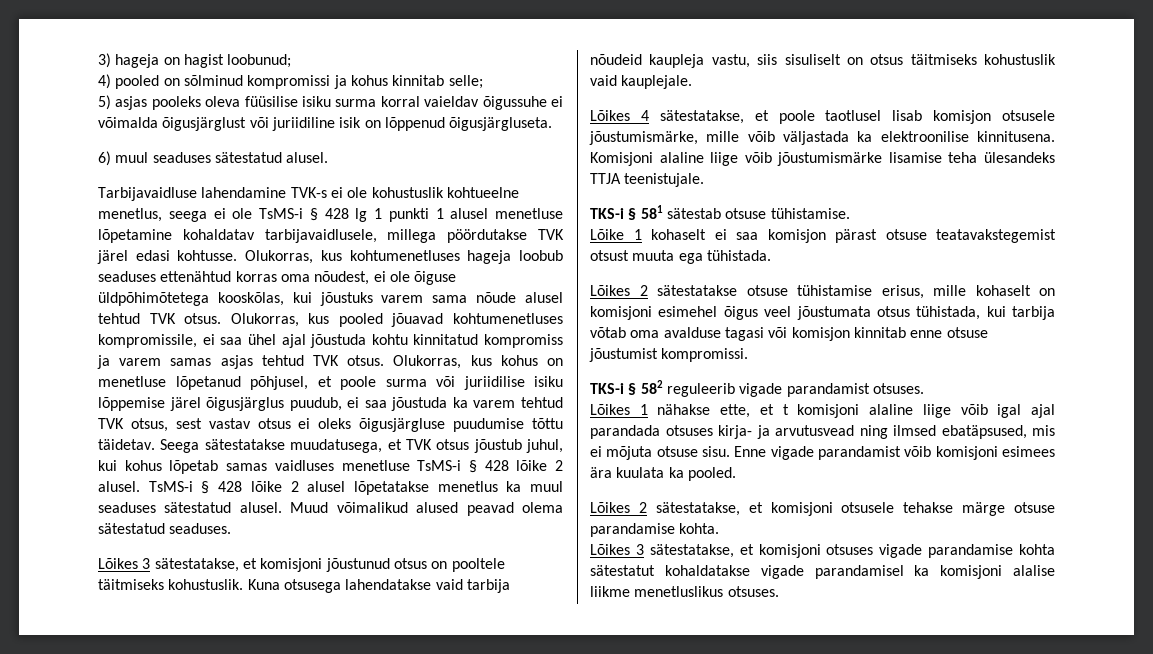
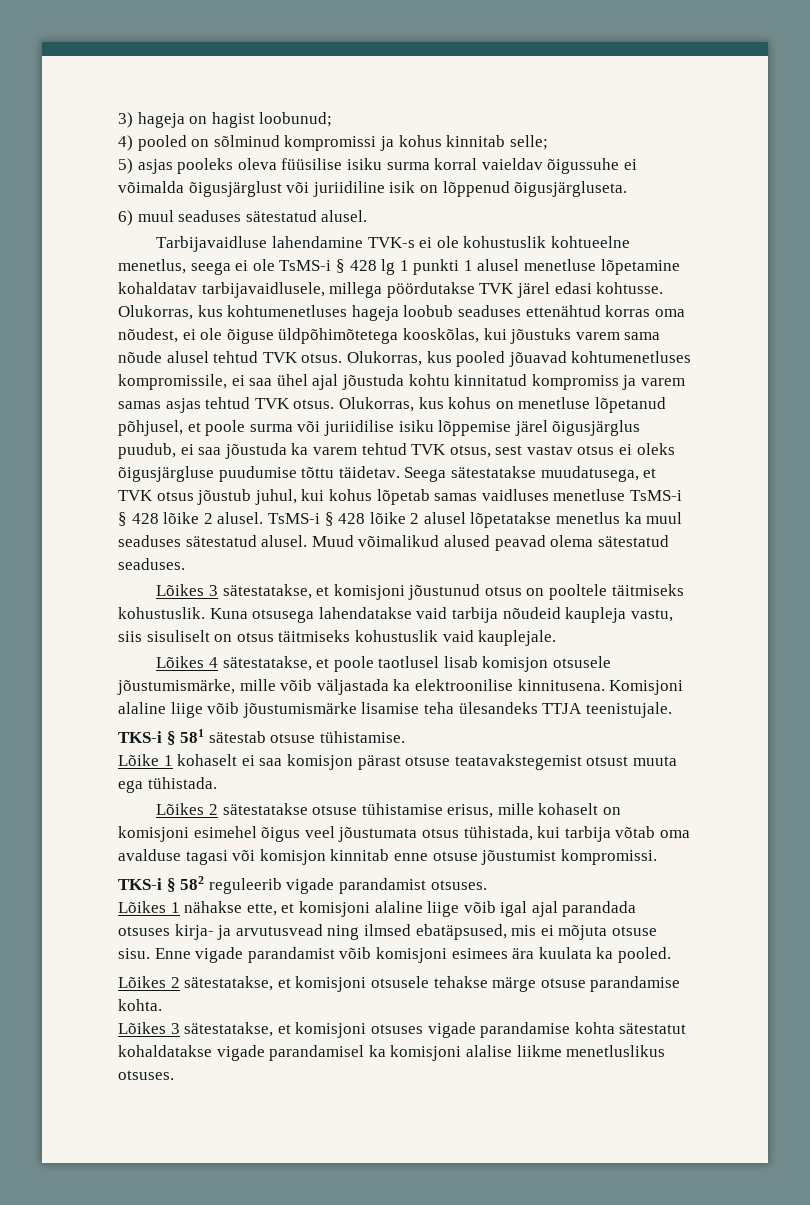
[782,404,789,415] t -> (295, 908) none

